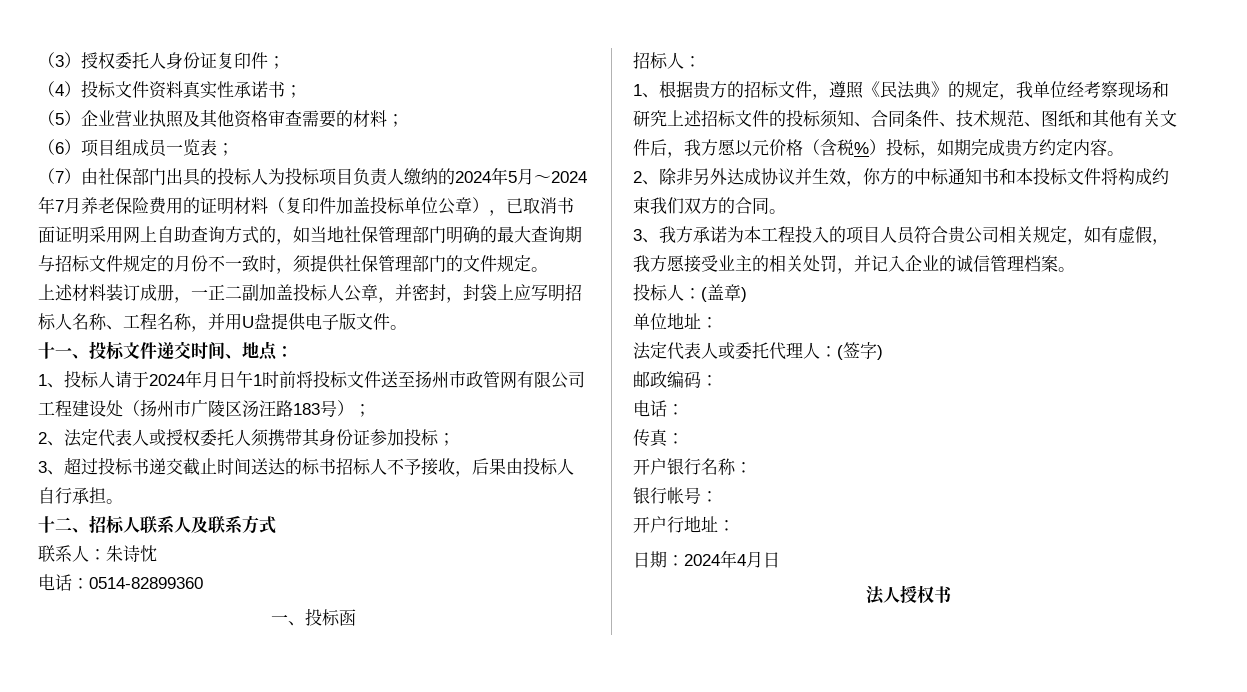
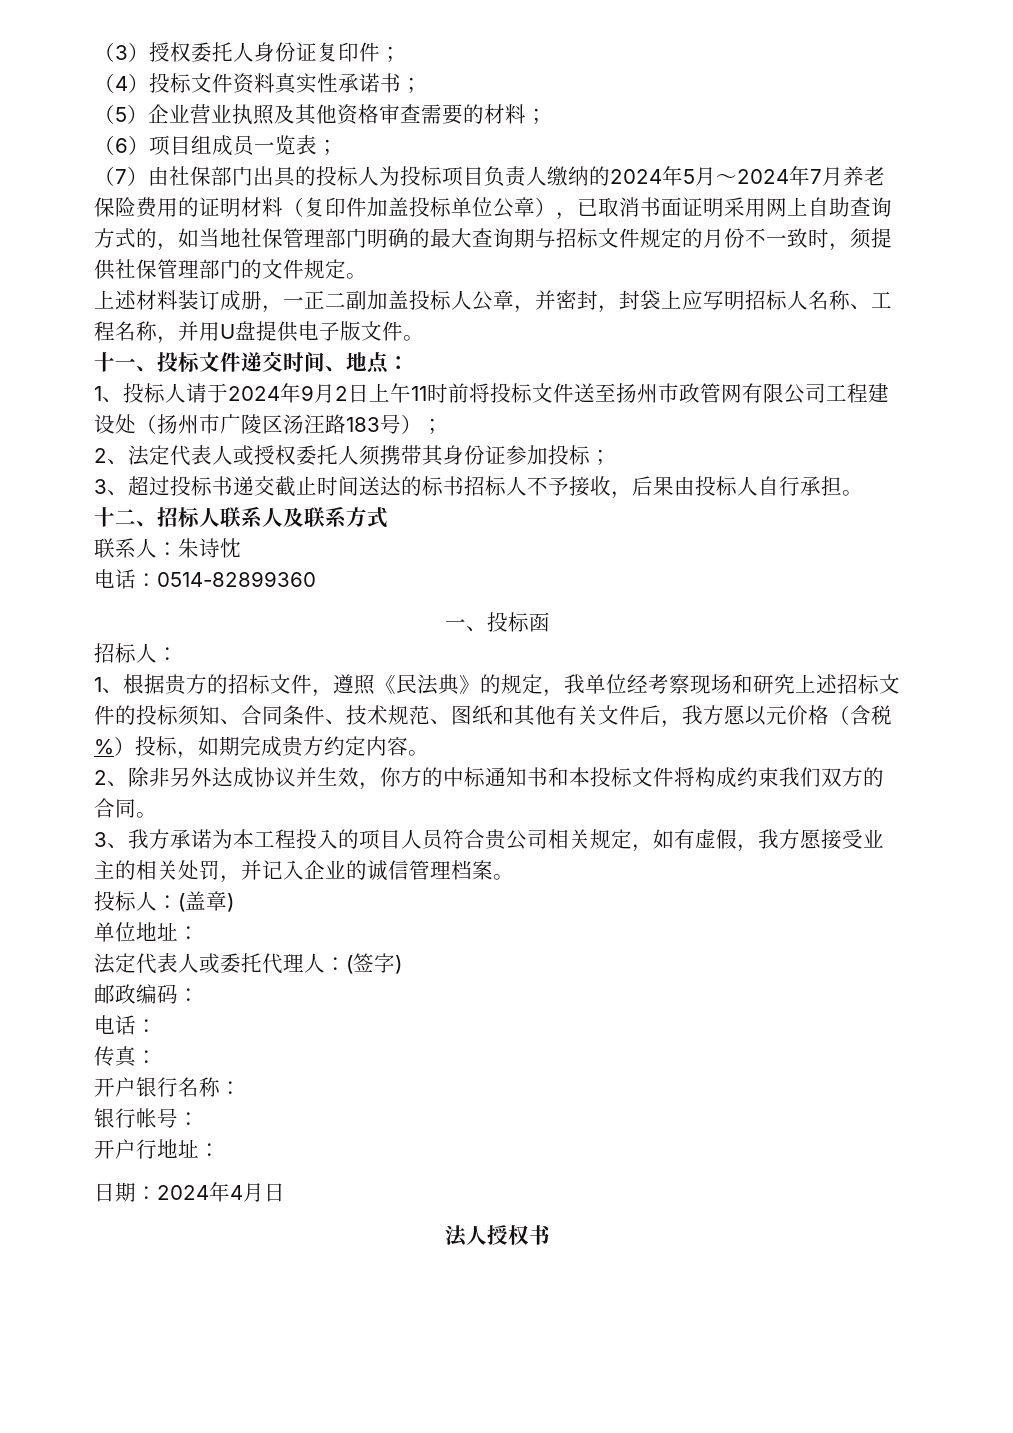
[202,371,262,388] 月日午1 -> [301,383,427,403] 9月2日上午11

